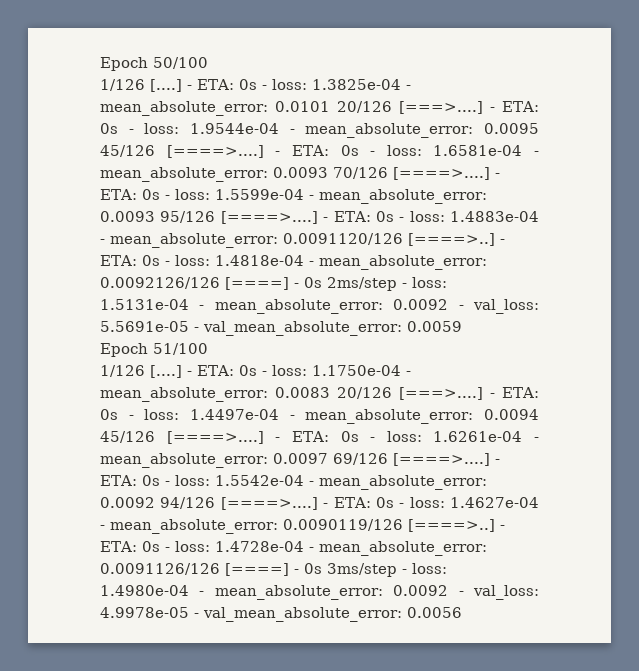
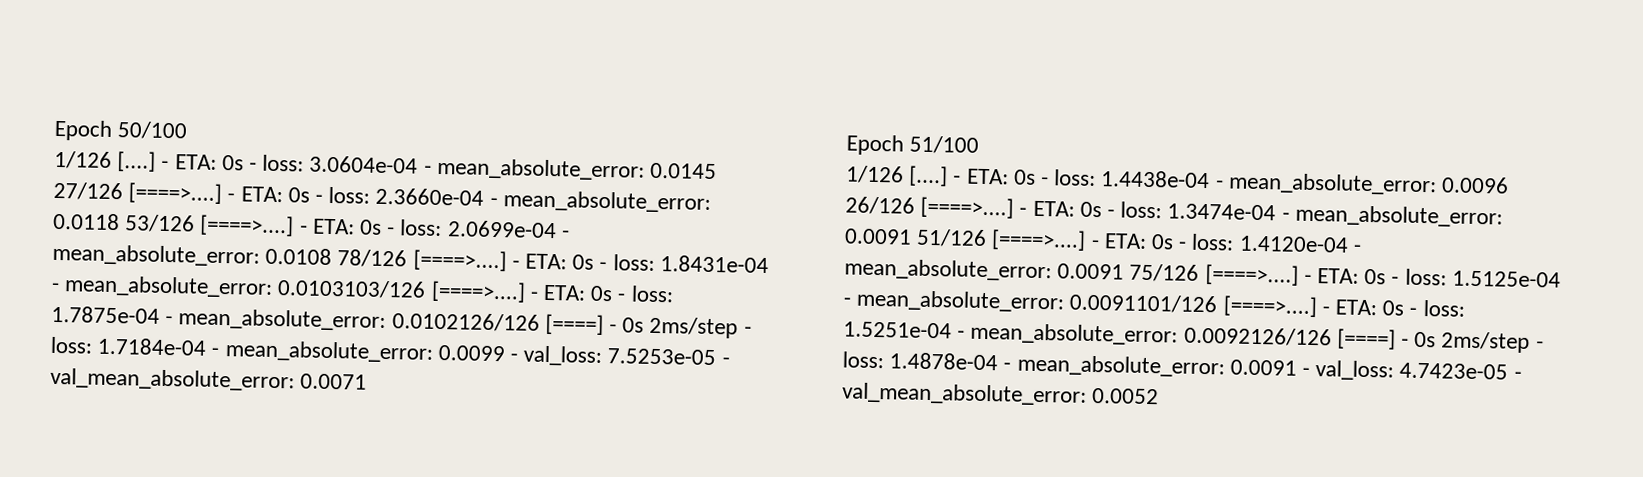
[312,79,411,90] [100,101,539,116] [100,123,539,138] [100,145,539,158] [100,167,500,182] [100,189,487,204] [100,211,539,224] [100,233,505,248] [100,255,487,270] [100,277,447,291] [100,299,539,314] [100,321,462,336] 1.3825e-04 - mean_absolute_error: 0.0101 20/126 [===>....] - ETA: 0s - loss: 1.9544e-04 - mean_absolute_error: 0.0095 45/126 [====>....] - ETA: 0s - loss: 1.6581e-04 - mean_absolute_error: 0.0093 70/126 [====>....] - ETA: 0s - loss: 1.5599e-04 - mean_absolute_error: 0.0093 95/126 [====>....] - ETA: 0s - loss: 1.4883e-04 - mean_absolute_error: 0.0091120/126 [====>..] - ETA: 0s - loss: 1.4818e-04 - mean_absolute_error: 0.0092126/126 [====] - 0s 2ms/step - loss: 1.5131e-04 - mean_absolute_error: 0.0092 - val_loss: 5.5691e-05 - val_mean_absolute_error: 0.0059 -> [309,155,718,181] [53,181,711,213] [53,212,570,239] [52,243,769,274] [51,275,674,303] [51,305,752,339] [50,336,730,367] [50,367,368,392] 3.0604e-04 - mean_absolute_error: 0.0145 27/126 [====>....] - ETA: 0s - loss: 2.3660e-04 - mean_absolute_error: 0.0118 53/126 [====>....] - ETA: 0s - loss: 2.0699e-04 - mean_absolute_error: 0.0108 78/126 [====>....] - ETA: 0s - loss: 1.8431e-04 - mean_absolute_error: 0.0103103/126 [====>....] - ETA: 0s - loss: 1.7875e-04 - mean_absolute_error: 0.0102126/126 [====] - 0s 2ms/step - loss: 1.7184e-04 - mean_absolute_error: 0.0099 - val_loss: 7.5253e-05 - val_mean_absolute_error: 0.0071
[312,365,411,376] [100,387,539,402] [100,409,539,424] [100,431,539,444] [100,453,500,468] [100,475,487,490] [100,497,539,510] [100,519,505,534] [100,541,487,556] [100,563,447,577] [100,585,539,600] [100,607,462,622] 1.1750e-04 - mean_absolute_error: 0.0083 20/126 [===>....] - ETA: 0s - loss: 1.4497e-04 - mean_absolute_error: 0.0094 45/126 [====>....] - ETA: 0s - loss: 1.6261e-04 - mean_absolute_error: 0.0097 69/126 [====>....] - ETA: 0s - loss: 1.5542e-04 - mean_absolute_error: 0.0092 94/126 [====>....] - ETA: 0s - loss: 1.4627e-04 - mean_absolute_error: 0.0090119/126 [====>..] - ETA: 0s - loss: 1.4728e-04 - mean_absolute_error: 0.0091126/126 [====] - 0s 3ms/step - loss: 1.4980e-04 - mean_absolute_error: 0.0092 - val_loss: 4.9978e-05 - val_mean_absolute_error: 0.0056 -> [1101,170,1510,196] [845,196,1503,228] [844,228,1361,253] [844,258,1561,288] [843,289,1465,318] [843,321,1544,354] [842,351,1522,381] [842,382,1160,406] 1.4438e-04 - mean_absolute_error: 0.0096 26/126 [====>....] - ETA: 0s - loss: 1.3474e-04 - mean_absolute_error: 0.0091 51/126 [====>....] - ETA: 0s - loss: 1.4120e-04 - mean_absolute_error: 0.0091 75/126 [====>....] - ETA: 0s - loss: 1.5125e-04 - mean_absolute_error: 0.0091101/126 [====>....] - ETA: 0s - loss: 1.5251e-04 - mean_absolute_error: 0.0092126/126 [====] - 0s 2ms/step - loss: 1.4878e-04 - mean_absolute_error: 0.0091 - val_loss: 4.7423e-05 - val_mean_absolute_error: 0.0052

